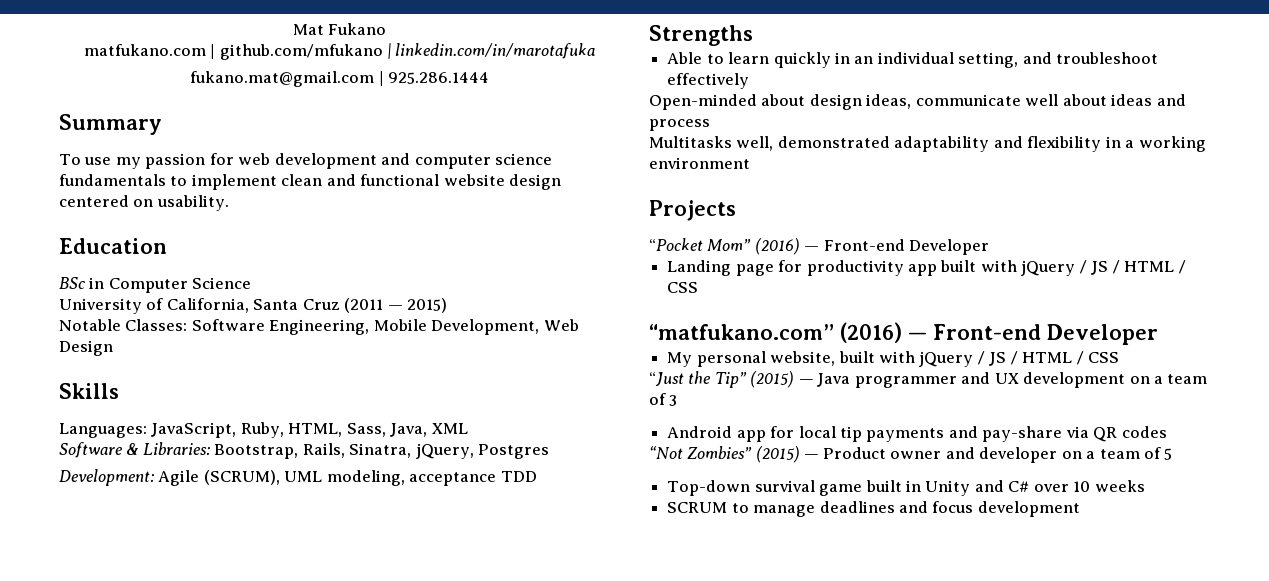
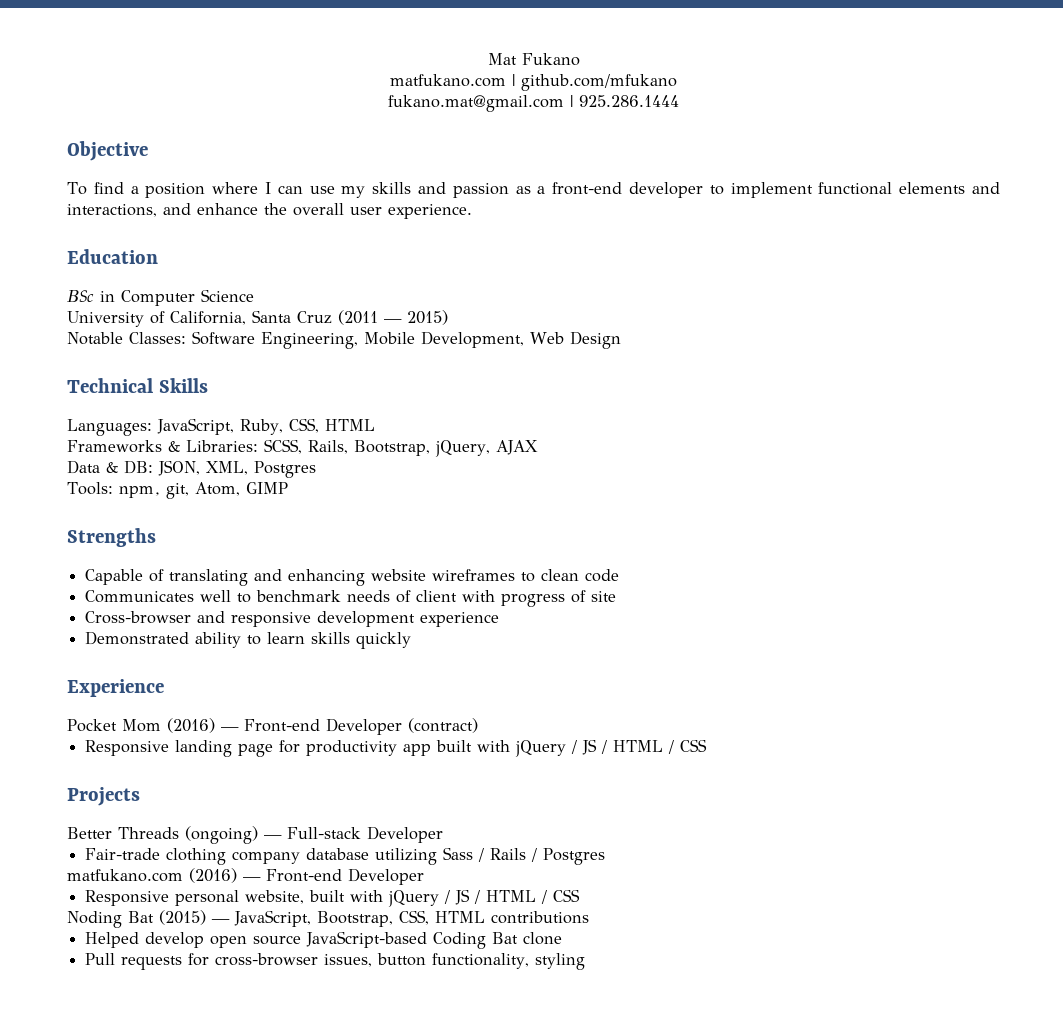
[386,43,596,59] | linkedin.com/in/marotafuka -> (677, 82) none
[59,114,162,135] Summary -> [67,141,148,161] Objective
[84,153,553,169] [59,174,562,190] [59,195,229,211] use my passion for web development and computer science fundamentals to implement clean and functional website design centered on usability. -> [93,182,1000,198] [67,203,472,219] find a position where I can use my skills and passion as a front-end developer to implement functional elements and interactions, and enhance the overall user experience.
(113, 348) none -> [67,378,153,393] Technical
[288,423,468,437] [59,442,550,459] [59,469,537,486] [649,25,753,46] [667,52,703,64] HTML, Sass, Java, XML // Software & Libraries: Bootstrap, Rails, Sinatra, jQuery, Postgres // Development: Agile (SCRUM), UML modeling, acceptance TDD // Strengths // Able -> [288,418,375,433] [67,439,538,457] [67,460,316,478] [67,482,288,499] [67,528,156,547] [85,569,620,586] [85,590,617,607] [85,611,500,627] [85,631,242,648] CSS, HTML // Frameworks & Libraries: SCSS, Rails, Bootstrap, jQuery, AJAX // Data & DB: JSON, XML, Postgres // Tools: npm, git, Atom, GIMP // Strengths // Capable of translating and enhancing website wireframes to clean code // Communicates well to benchmark needs of client with progress of site // Cross-browser and responsive development experience // Demonstrated ability
(770, 58) none -> [311,632,351,644] skills
[834,52,1159,68] [667,73,750,89] [649,94,1186,110] [649,119,710,131] [649,136,1206,152] [649,157,750,169] [649,200,736,221] [649,238,990,255] [667,260,732,276] in an individual setting, and troubleshoot effectively // Open-minded about design ideas, communicate well about ideas and process // Multitasks well, demonstrated adaptability and flexibility in a working environment // Projects // “Pocket Mom” (2016) — Front-end Developer // Landing -> [67,679,164,697] [67,718,478,735] [85,740,233,757] // Experience // Pocket Mom (2016) — Front-end Developer (contract) // Responsive landing
[649,322,1158,345] [667,352,693,367] “matfukano.com” (2016) — Front-end Developer // My -> [67,787,140,806] [67,826,443,844] [85,847,606,865] [67,868,424,885] [85,890,170,906] Projects // Better Threads (ongoing) — Full-stack Developer // Fair-trade clothing company database utilizing Sass / Rails / Postgres // matfukano.com (2016) — Front-end Developer // Responsive
[649,371,1208,388] [649,393,678,406] [667,426,1167,442] [649,446,1173,463] [667,480,1145,496] [667,501,1080,517] “Just the Tip” (2015) — Java programmer and UX development on a team of 3 // Android app for local tip payments and pay-share via QR codes // “Not Zombies” (2015) — Product owner and developer on a team of 5 // Top-down survival game built in Unity and C# over 10 weeks // SCRUM to manage deadlines and focus development -> [67,910,589,928] [85,931,563,949] [85,953,586,970] Noding Bat (2015) — JavaScript, Bootstrap, CSS, HTML contributions // Helped develop open source JavaScript-based Coding Bat clone // Pull requests for cross-browser issues, button functionality, styling

